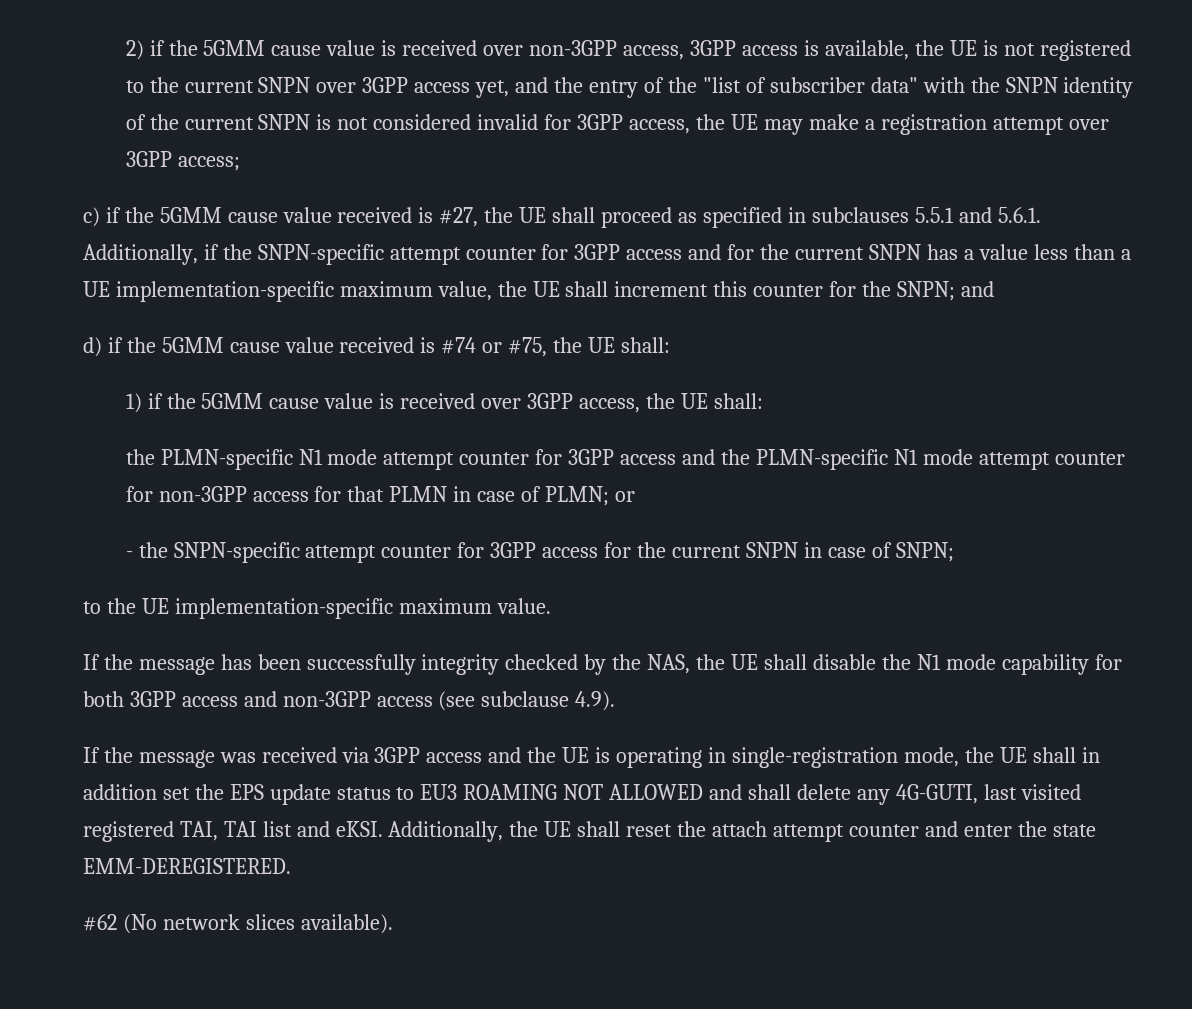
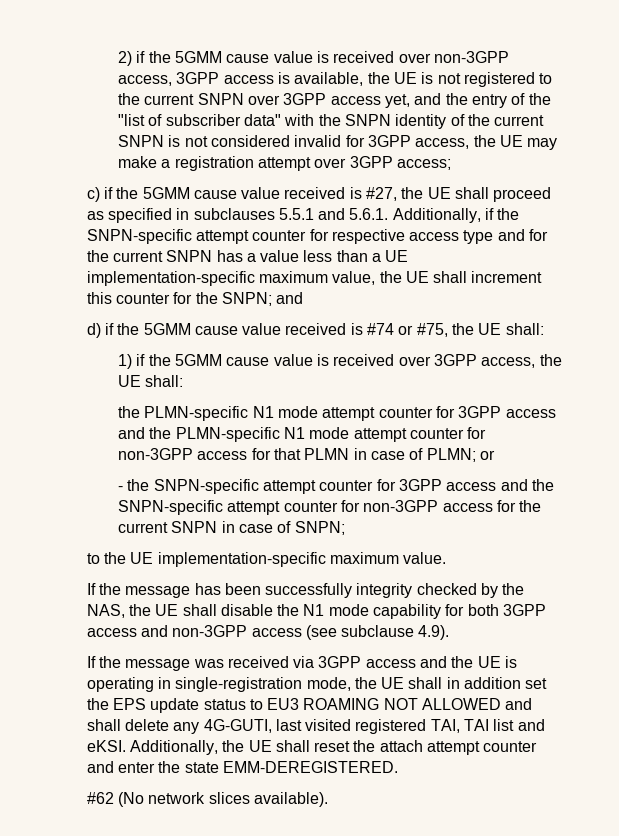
[574,244,683,260] 3GPP access -> [331,229,494,244] respective access type
(599, 552) none -> [500,479,554,491] [118,500,493,515] and the SNPN-specific attempt counter for non-3GPP access

